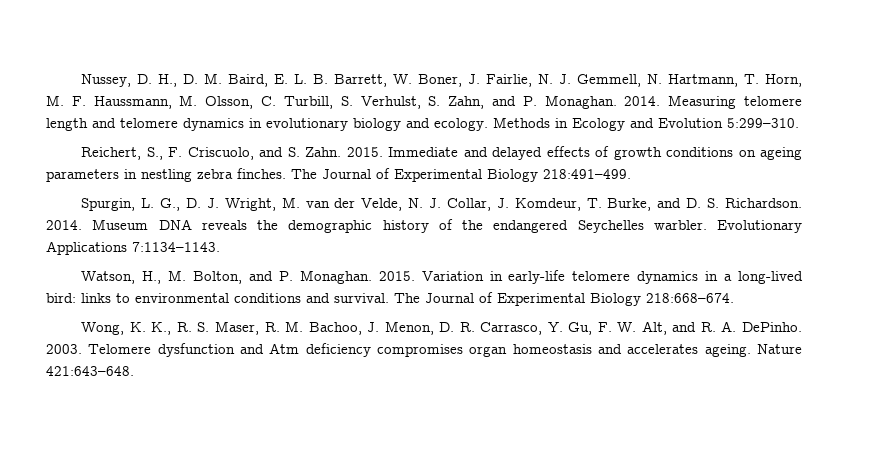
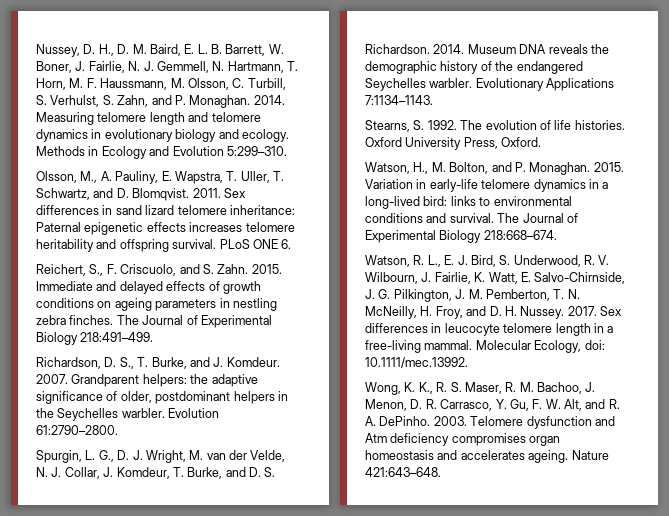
(799, 123) none -> [36,171,284,184] [36,188,246,201] [36,205,295,215] [36,222,295,235] [36,239,292,252] // Olsson, M., A. Pauliny, E. Wapstra, T. Uller, T. Schwartz, and D. Blomqvist. 2011. Sex differences in sand lizard telomere inheritance: Paternal epigenetic effects increases telomere heritability and offspring survival. PLoS ONE 6.
(631, 174) none -> [36,357,280,369] [36,374,258,387] [36,391,288,404] [36,408,220,421] [36,425,118,435] // Richardson, D. S., T. Burke, and J. Komdeur. 2007. Grandparent helpers: the adaptive significance of older, postdominant helpers in the Seychelles warbler. Evolution 61:2790–2800.
(220, 247) none -> [365,120,625,132] [365,137,542,150] // Stearns, S. 1992. The evolution of life histories. Oxford University Press, Oxford.
(734, 298) none -> [365,255,610,267] [365,272,626,284] [365,289,580,302] [365,306,622,319] [365,323,614,336] [365,340,605,353] [365,357,468,368] // Watson, R. L., E. J. Bird, S. Underwood, R. V. Wilbourn, J. Fairlie, K. Watt, E. Salvo-Chirnside, J. G. Pilkington, J. M. Pemberton, T. N. McNeilly, H. Froy, and D. H. Nussey. 2017. Sex differences in leucocyte telomere length in a free-living mammal. Molecular Ecology, doi: 10.1111/mec.13992.

